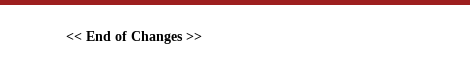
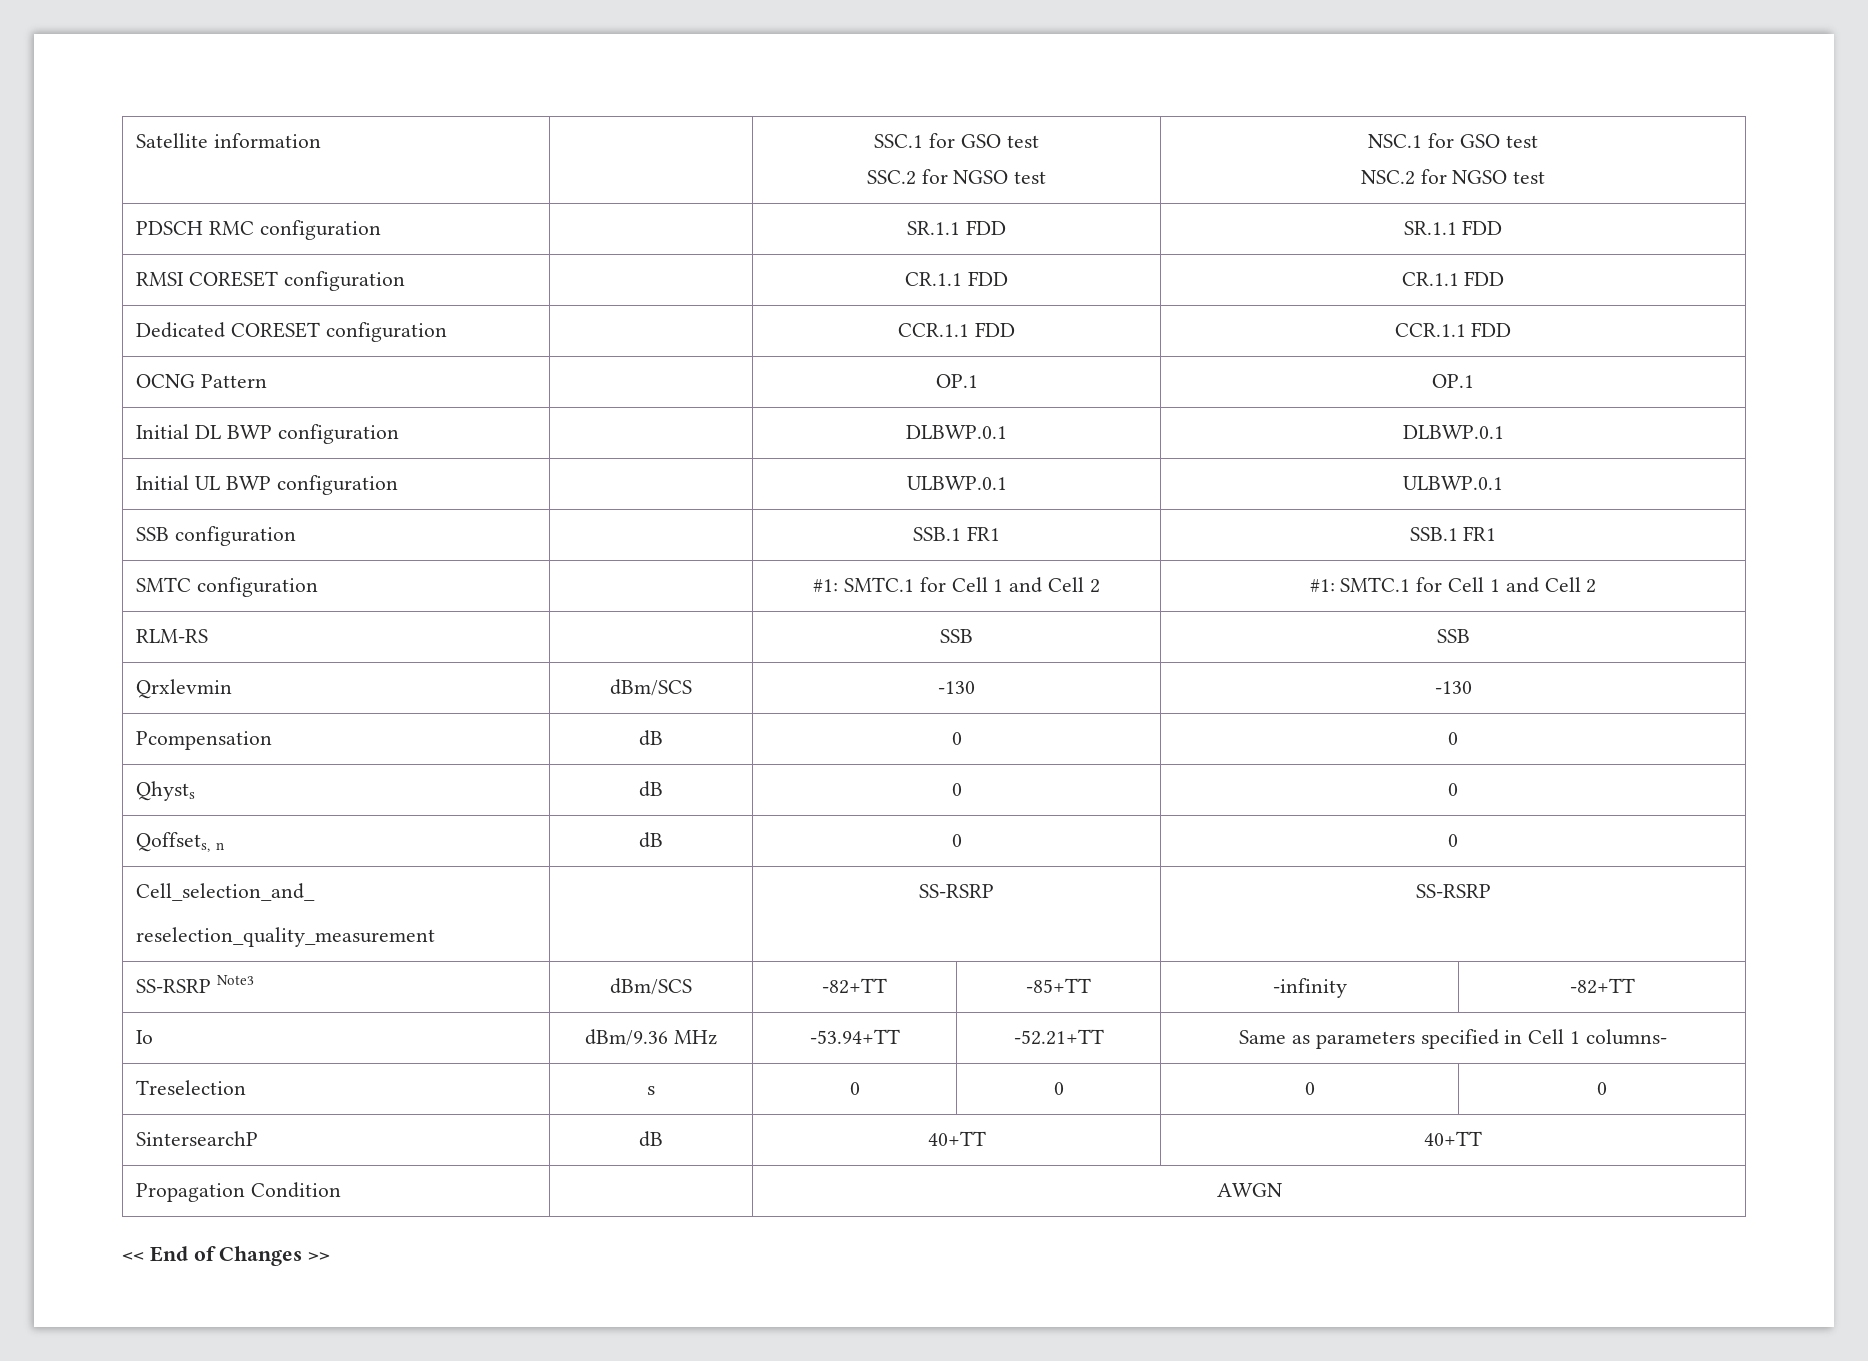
(66, 36) none -> [136,133,321,148] [874,133,1039,148] [866,169,1047,185] [1368,133,1538,148] [1360,169,1546,185] [136,220,381,240] [907,220,1006,235] [1403,220,1503,235] [136,271,405,291] [905,271,1008,286] [1401,271,1505,286] [136,322,447,342] [898,322,1015,337] [1394,322,1512,337] [136,374,267,388] [935,374,978,388] [1431,374,1474,388] [136,424,399,444] [906,425,1007,439] [1402,425,1504,439] [136,475,398,495] [906,476,1007,490] [1402,476,1503,490] [136,526,296,546] [913,526,1000,541] [1409,526,1497,541] [136,577,318,597] [813,577,1100,593] [1309,577,1597,593] [136,629,209,643] [940,629,973,643] [1436,629,1470,643] [136,679,233,699] [610,679,692,696] [938,681,975,694] [1434,681,1472,694] [136,731,273,750] [639,730,663,746] [951,732,962,745] [1447,732,1458,745] [136,781,196,801] [639,781,663,797] [951,783,962,796] [1447,783,1458,796] [136,832,224,852] [639,832,663,848] [951,834,962,847] [1447,834,1458,847] [136,883,316,901] [136,927,436,947] [919,884,994,898] [1415,884,1491,898] [136,975,254,993] [610,978,692,995] [822,978,887,994] [1026,978,1091,993] [1272,978,1347,998] [1569,978,1635,994] [136,1030,154,1044] [585,1029,717,1046] [809,1029,900,1044] [1013,1029,1104,1045] [1239,1029,1667,1049] [136,1080,247,1095] [647,1086,655,1095] [849,1082,860,1095] [1053,1082,1064,1095] [1304,1082,1315,1095] [1596,1082,1607,1095] [136,1131,259,1146] [639,1131,663,1147] [927,1131,986,1146] [1423,1131,1482,1146] [136,1182,341,1202] [1216,1183,1282,1197] Satellite information | | SSC.1 for GSO test // SSC.2 for NGSO test | NSC.1 for GSO test // NSC.2 for NGSO test // PDSCH RMC configuration | | SR.1.1 FDD | SR.1.1 FDD // RMSI CORESET configuration | | CR.1.1 FDD | CR.1.1 FDD // Dedicated CORESET configuration | | CCR.1.1 FDD | CCR.1.1 FDD // OCNG Pattern | | OP.1 | OP.1 // Initial DL BWP configuration | | DLBWP.0.1 | DLBWP.0.1 // Initial UL BWP configuration | | ULBWP.0.1 | ULBWP.0.1 // SSB configuration | | SSB.1 FR1 | SSB.1 FR1 // SMTC configuration | | #1: SMTC.1 for Cell 1 and Cell 2 | #1: SMTC.1 for Cell 1 and Cell 2 // RLM-RS | | SSB | SSB // Qrxlevmin | dBm/SCS | -130 | -130 // Pcompensation | dB | 0 | 0 // Qhysts | dB | 0 | 0 // Qoffsets, n | dB | 0 | 0 // Cell_selection_and_ // reselection_quality_measurement | | SS-RSRP | SS-RSRP // SS-RSRP Note3 | dBm/SCS | -82+TT | -85+TT | -infinity | -82+TT // Io | dBm/9.36 MHz | -53.94+TT | -52.21+TT | Same as parameters specified in Cell 1 columns- // Treselection | s | 0 | 0 | 0 | 0 // SintersearchP | dB | 40+TT | 40+TT // Propagation Condition | | AWGN //

